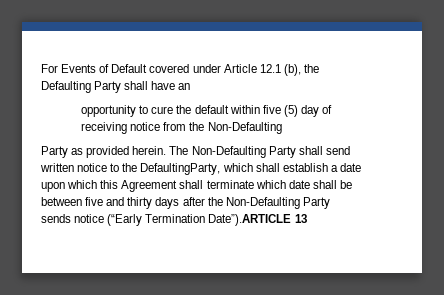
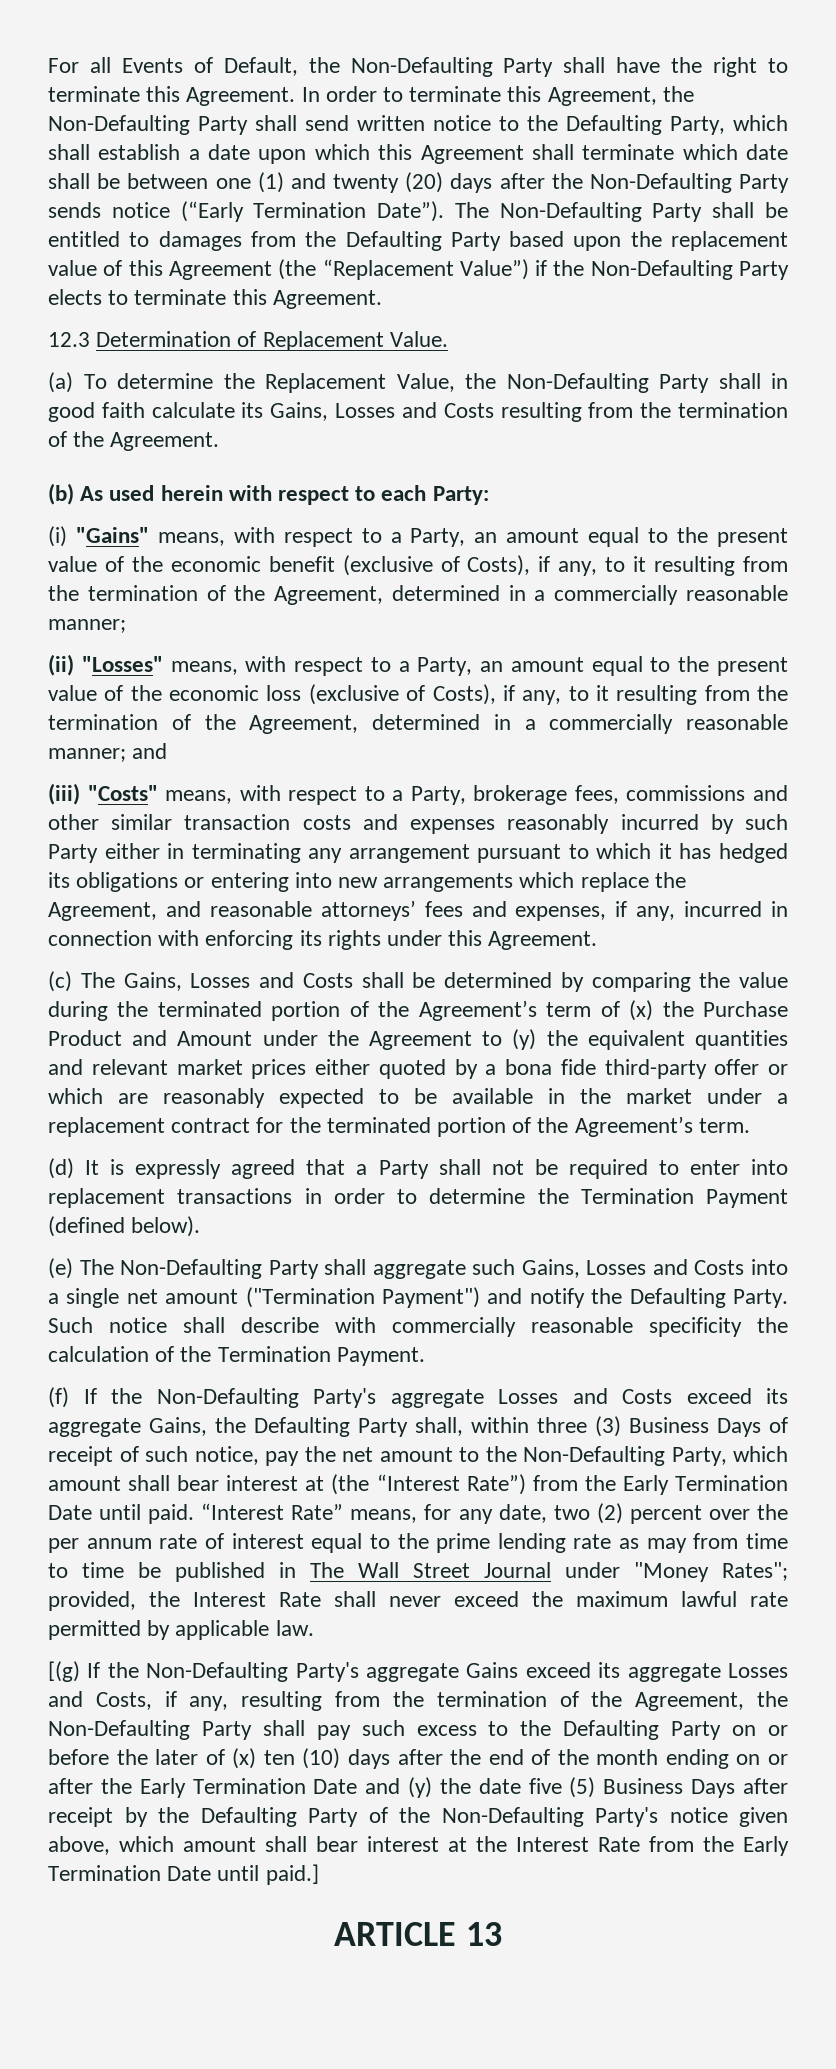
(58, 68) none -> [89,57,111,73] all
[111,64,319,76] [41,81,191,93] [81,105,333,117] [81,122,282,134] [41,146,189,158] Default covered under Article 12.1 (b), the Defaulting Party shall have an // opportunity to cure the default within five (5) day of receiving notice from the Non-Defaulting // Party as provided herein. The -> [223,57,788,77] [48,86,694,106] Default, the Non-Defaulting Party shall have the right to terminate this Agreement. In order to terminate this Agreement, the
[140,163,221,175] DefaultingParty, -> [566,115,725,135] Defaulting Party,
[85,197,153,209] five and thirty -> [215,172,444,193] one (1) and twenty (20)
[208,214,292,226] Date”).ARTICLE -> [377,201,788,222] [48,231,788,251] [48,259,789,280] [48,289,382,309] [48,331,448,351] [48,372,788,393] [48,402,789,422] [48,431,220,451] [48,483,489,505] [48,526,788,547] [48,555,788,576] [48,585,788,605] [48,619,126,633] [48,654,788,676] [48,684,788,705] [48,714,788,734] [48,743,168,762] [48,783,788,805] [48,814,788,834] [48,843,788,863] [48,872,686,892] [48,900,788,921] [48,930,598,950] [48,971,788,992] [48,1000,789,1021] [48,1029,788,1050] [48,1059,788,1079] [48,1088,788,1108] [48,1116,750,1137] [48,1158,788,1179] [48,1188,788,1208] [48,1216,201,1237] [48,1258,788,1279] [48,1287,788,1308] [48,1317,788,1337] [48,1346,425,1366] [48,1387,788,1408] [48,1416,788,1437] [48,1446,788,1466] [48,1474,788,1495] [48,1503,789,1524] [48,1533,788,1553] [48,1562,788,1582] [48,1591,788,1611] [48,1620,314,1640] [48,1661,788,1682] [48,1691,788,1711] [48,1720,788,1740] [48,1748,788,1769] [48,1777,788,1798] [48,1807,788,1827] [48,1836,789,1856] [48,1864,319,1885] [334,1922,457,1946] Date”). The Non-Defaulting Party shall be entitled to damages from the Defaulting Party based upon the replacement value of this Agreement (the “Replacement Value”) if the Non-Defaulting Party elects to terminate this Agreement. // 12.3 Determination of Replacement Value. // (a) To determine the Replacement Value, the Non-Defaulting Party shall in good faith calculate its Gains, Losses and Costs resulting from the termination of the Agreement. // (b) As used herein with respect to each Party: // (i) "Gains" means, with respect to a Party, an amount equal to the present value of the economic benefit (exclusive of Costs), if any, to it resulting from the termination of the Agreement, determined in a commercially reasonable manner; // (ii) "Losses" means, with respect to a Party, an amount equal to the present value of the economic loss (exclusive of Costs), if any, to it resulting from the termination of the Agreement, determined in a commercially reasonable manner; and // (iii) "Costs" means, with respect to a Party, brokerage fees, commissions and other similar transaction costs and expenses reasonably incurred by such Party either in terminating any arrangement pursuant to which it has hedged its obligations or entering into new arrangements which replace the Agreement, and reasonable attorneys’ fees and expenses, if any, incurred in connection with enforcing its rights under this Agreement. // (c) The Gains, Losses and Costs shall be determined by comparing the value during the terminated portion of the Agreement’s term of (x) the Purchase Product and Amount under the Agreement to (y) the equivalent quantities and relevant market prices either quoted by a bona fide third-party offer or which are reasonably expected to be available in the market under a replacement contract for the terminated portion of the Agreement’s term. // (d) It is expressly agreed that a Party shall not be required to enter into replacement transactions in order to determine the Termination Payment (defined below). // (e) The Non-Defaulting Party shall aggregate such Gains, Losses and Costs into a single net amount ("Termination Payment") and notify the Defaulting Party. Such notice shall describe with commercially reasonable specificity the calculation of the Termination Payment. // (f) If the Non-Defaulting Party's aggregate Losses and Costs exceed its aggregate Gains, the Defaulting Party shall, within three (3) Business Days of receipt of such notice, pay the net amount to the Non-Defaulting Party, which amount shall bear interest at (the “Interest Rate”) from the Early Termination Date until paid. “Interest Rate” means, for any date, two (2) percent over the per annum rate of interest equal to the prime lending rate as may from time to time be published in The Wall Street Journal under "Money Rates"; provided, the Interest Rate shall never exceed the maximum lawful rate permitted by applicable law. // [(g) If the Non-Defaulting Party's aggregate Gains exceed its aggregate Losses and Costs, if any, resulting from the termination of the Agreement, the Non-Defaulting Party shall pay such excess to the Defaulting Party on or before the later of (x) ten (10) days after the end of the month ending on or after the Early Termination Date and (y) the date five (5) Business Days after receipt by the Defaulting Party of the Non-Defaulting Party's notice given above, which amount shall bear interest at the Interest Rate from the Early Termination Date until paid.] // ARTICLE

